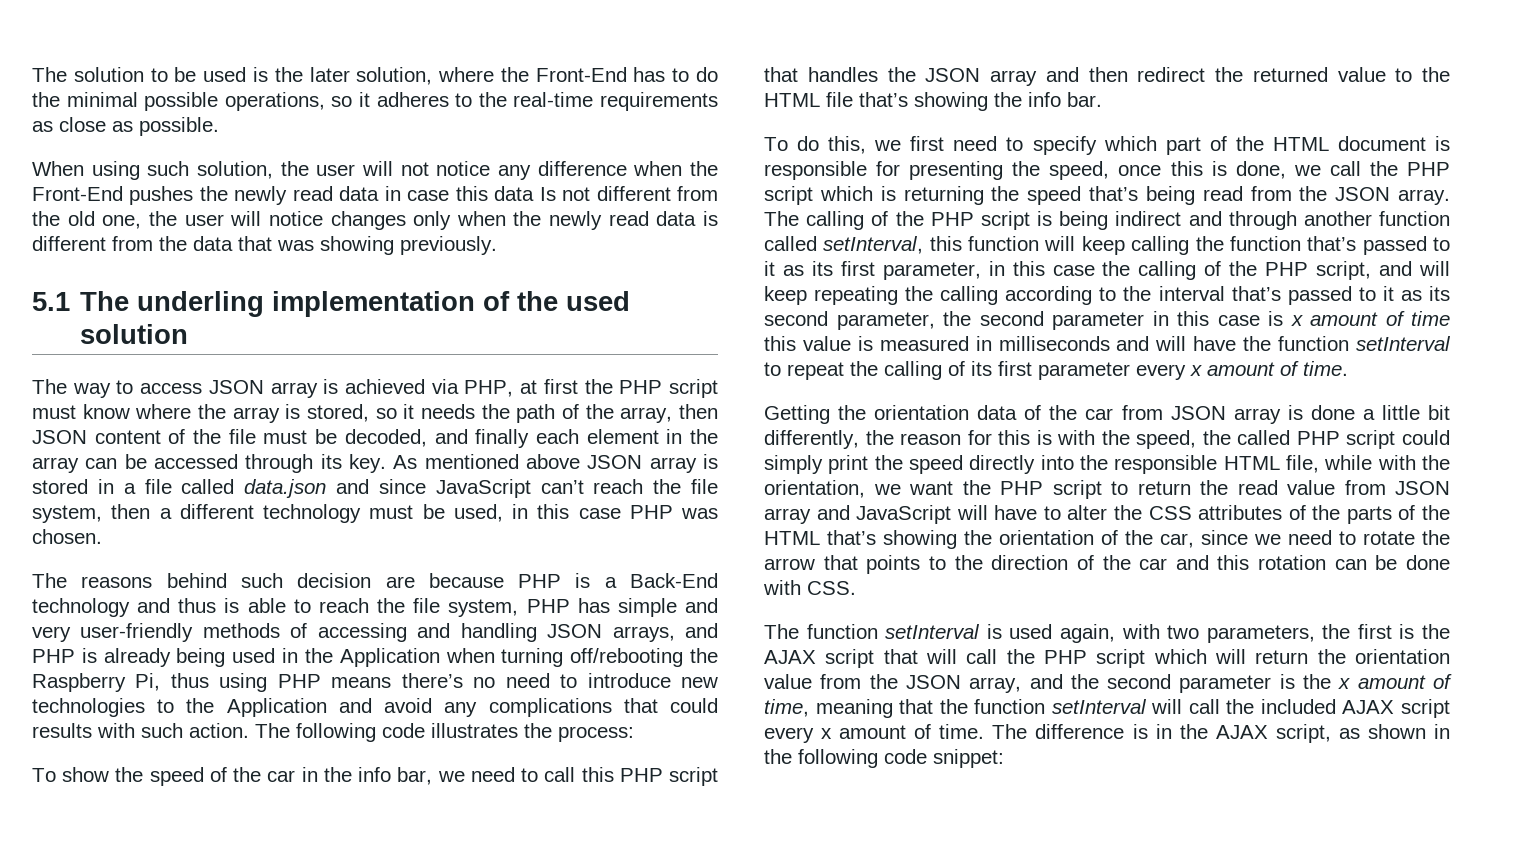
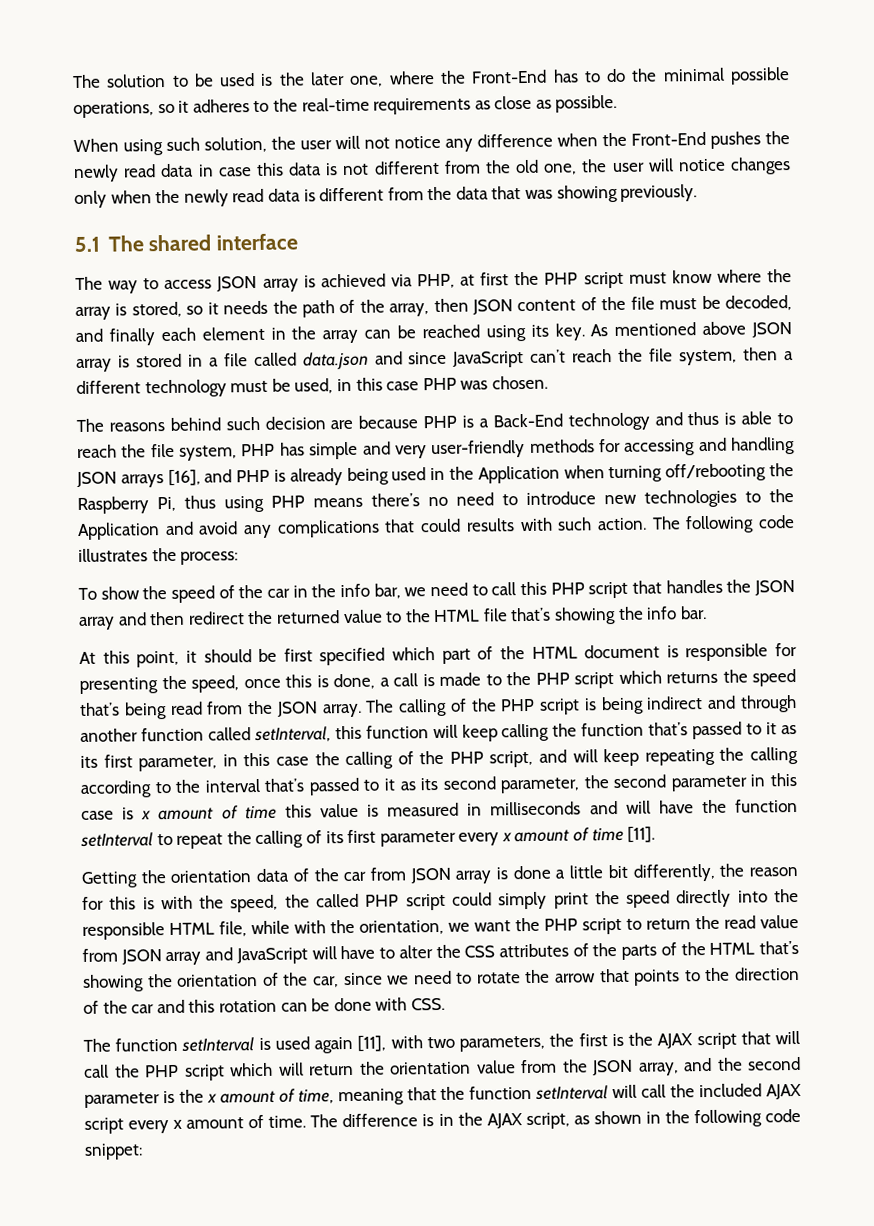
[356,67,433,85] solution, -> [349,75,384,87] one,
[539,187,556,201] Is -> [325,163,339,176] is
[137,291,631,317] [80,324,189,344] underling implementation of the used solution -> [148,233,299,252] shared interface
[154,454,314,473] accessed through -> [421,324,526,342] reached using
[290,623,308,638] of -> [598,438,621,453] for
[612,626,675,642] arrays, -> [120,469,201,488] arrays [16],
[764,136,1097,155] To do this, we first need to specify -> [79,647,386,668] At this point, it should be first specified
[1293,161,1450,176] [764,186,984,205] we call the PHP script which is returning -> [379,670,718,689] a call is made to the PHP script which returns
[1303,361,1348,376] time. -> [591,826,656,843] time [11].
[1059,624,1115,643] again, -> [314,1035,387,1054] again [11],

